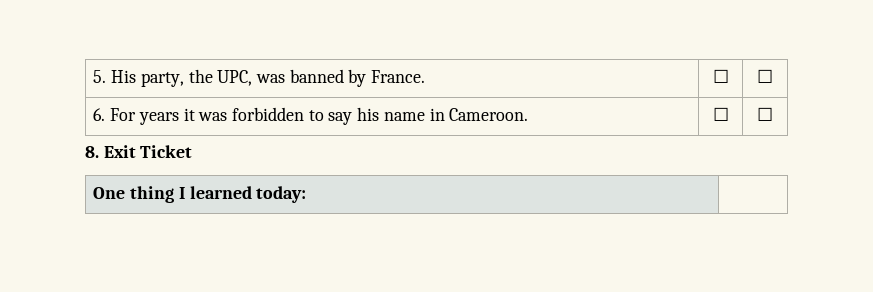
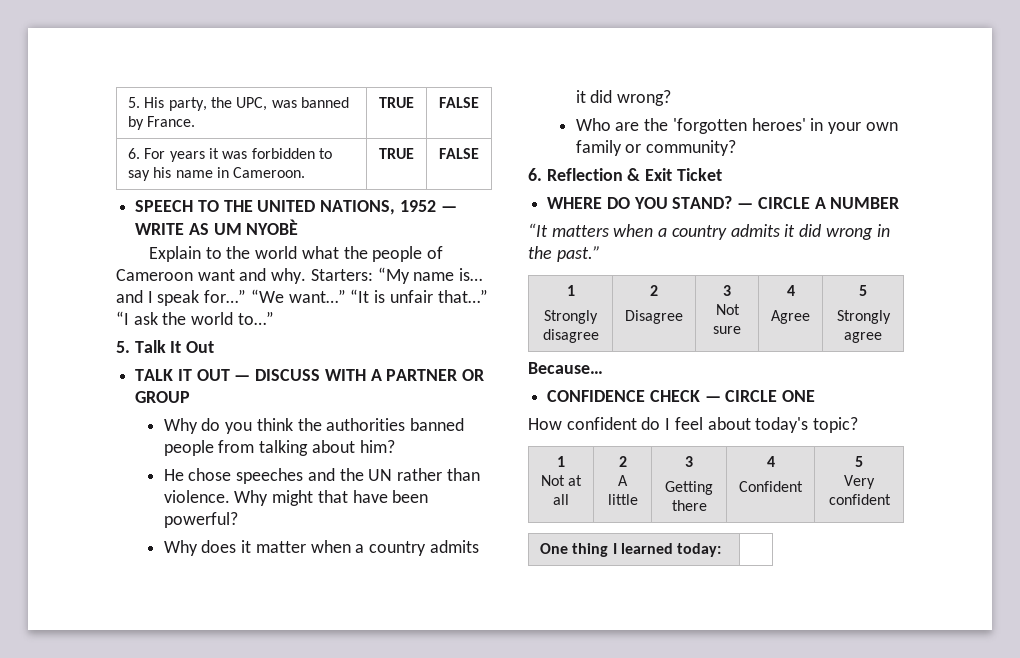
[712,69,729,83] [757,69,773,83] ☐ | ☐ -> [379,97,414,108] [439,97,479,108] TRUE | FALSE
[712,107,729,121] [757,107,773,121] [85,145,193,158] ☐ | ☐ // 8. Exit Ticket -> [379,148,414,159] [439,148,479,159] [135,200,457,215] [135,219,299,235] [148,246,444,262] [116,267,483,284] [116,289,488,306] [116,311,274,325] [116,340,215,353] [135,369,485,381] [135,391,191,403] [163,418,465,434] [163,440,395,456] [163,468,480,484] [163,490,429,506] [163,512,238,528] [163,540,479,556] [575,90,672,106] [575,118,898,134] [575,140,737,156] [528,168,722,181] [547,196,900,209] [528,223,890,240] [528,246,601,262] [566,285,575,296] [544,310,598,324] [542,329,599,343] [650,285,658,296] [625,310,683,324] [723,285,731,296] [715,304,740,315] [713,326,741,334] [786,285,795,296] [771,310,810,324] [859,285,867,296] [836,310,891,324] [844,332,882,343] [528,362,603,374] [547,390,816,402] [528,417,859,433] [557,456,565,467] [540,475,583,486] [553,494,569,505] [618,456,627,467] [618,475,628,486] [607,494,638,505] [685,456,693,467] [665,481,713,495] [671,500,707,511] [766,456,775,467] [739,481,803,492] [855,456,863,467] [844,475,875,489] [828,494,891,505] TRUE | FALSE // SPEECH TO THE UNITED NATIONS, 1952 — WRITE AS UM NYOBÈ // Explain to the world what the people of Cameroon want and why. Starters: “My name is… and I speak for…” “We want…” “It is unfair that…” “I ask the world to…” // 5. Talk It Out // TALK IT OUT — DISCUSS WITH A PARTNER OR GROUP // Why do you think the authorities banned people from talking about him? // He chose speeches and the UN rather than violence. Why might that have been powerful? // Why does it matter when a country admits it did wrong? // Who are the 'forgotten heroes' in your own family or community? // 6. Reflection & Exit Ticket // WHERE DO YOU STAND? — CIRCLE A NUMBER // “It matters when a country admits it did wrong in the past.” // 1 // Strongly disagree | 2 // Disagree | 3 // Not sure | 4 // Agree | 5 // Strongly agree // Because… // CONFIDENCE CHECK — CIRCLE ONE // How confident do I feel about today's topic? // 1 // Not at all | 2 // A little | 3 // Getting there | 4 // Confident | 5 // Very confident

